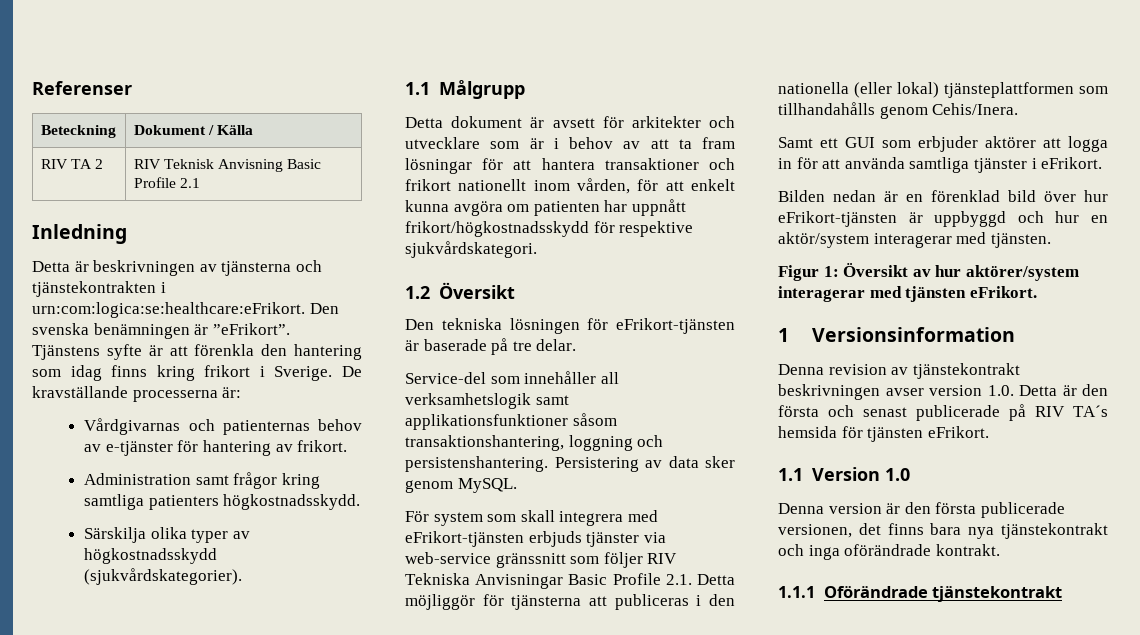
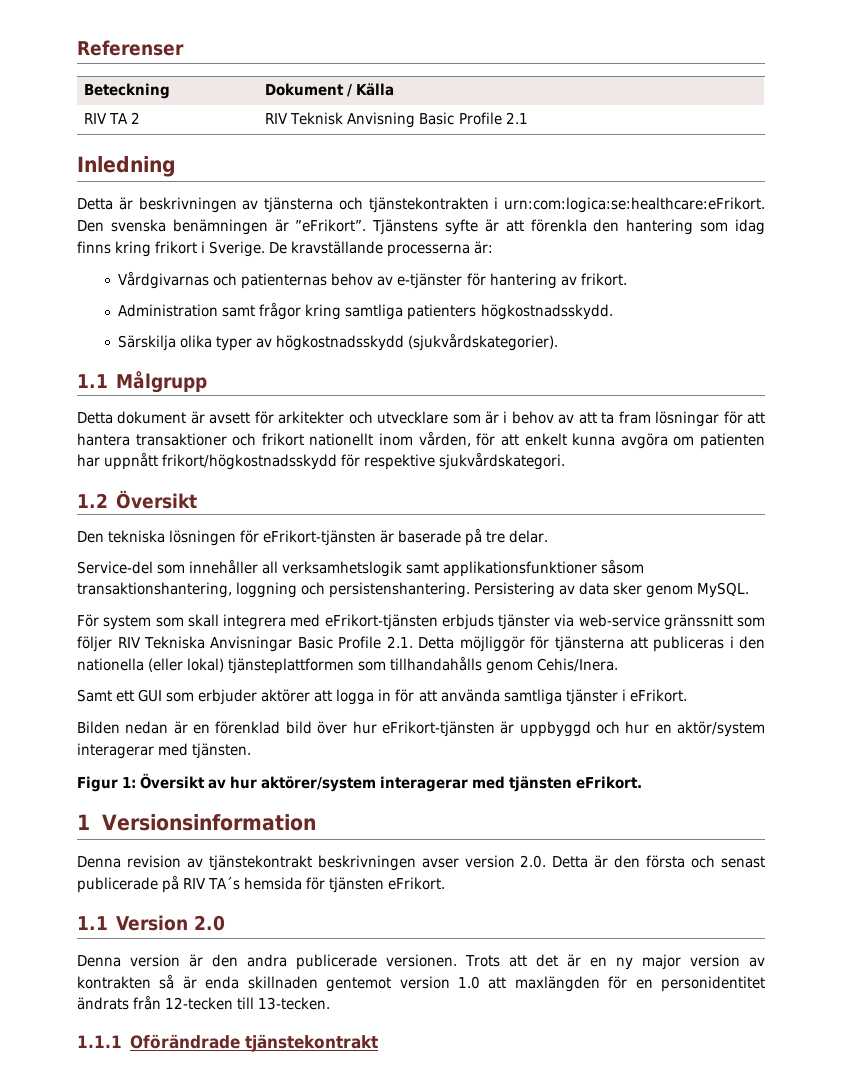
[987,385,1014,396] 1.0. -> [520,855,547,868] 2.0.
[884,468,910,481] 1.0 -> [194,915,226,931] 2.0
[935,502,1065,518] [778,523,1108,539] [778,544,1000,560] första publicerade versionen, det finns bara nya tjänstekontrakt och inga oförändrade kontrakt. -> [247,954,765,970] [77,974,765,992] [77,995,331,1010] andra publicerade versionen. Trots att det är en ny major version av kontrakten så är enda skillnaden gentemot version 1.0 att maxlängden för en personidentitet ändrats från 12-tecken till 13-tecken.

